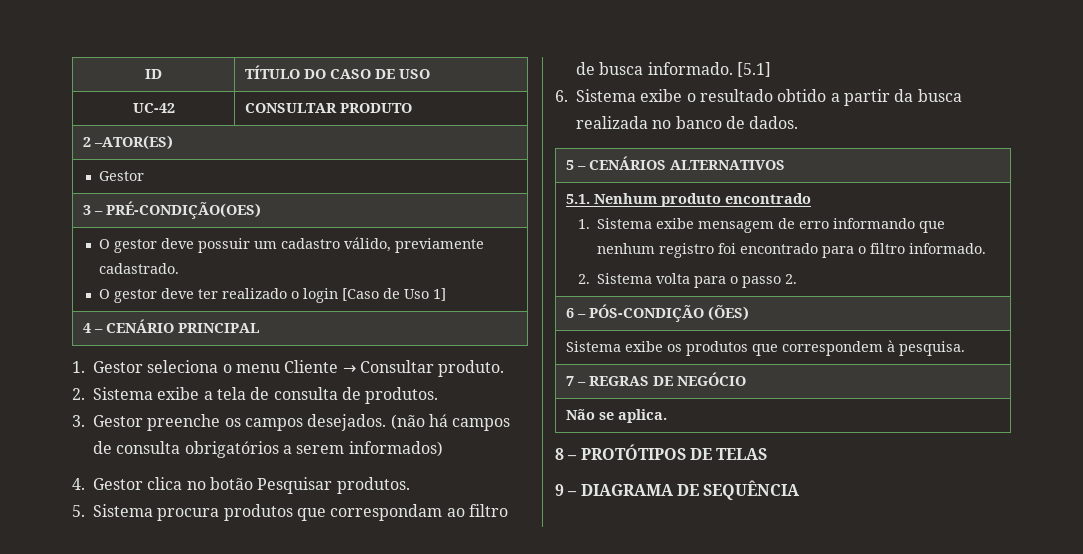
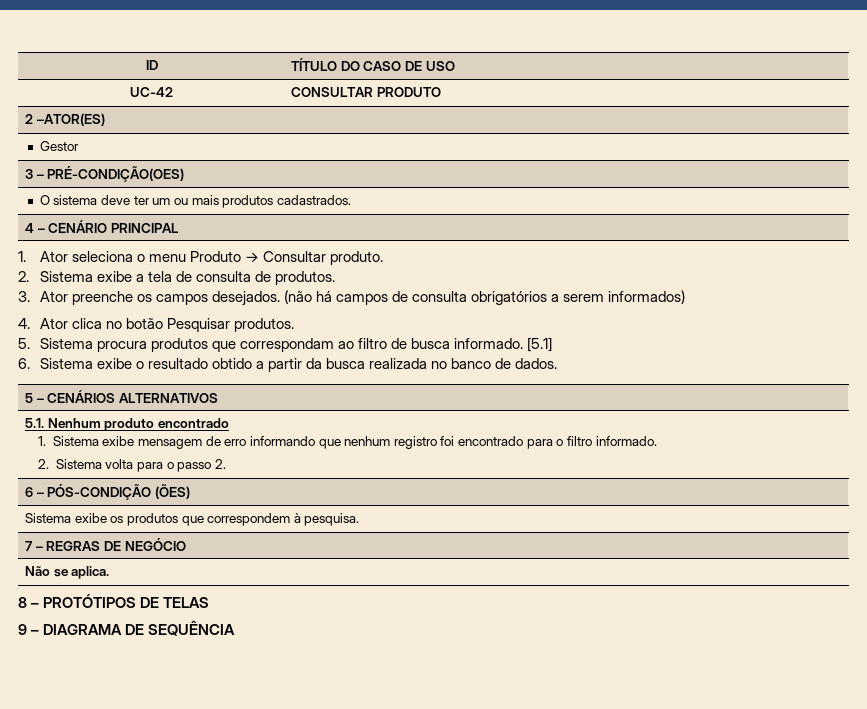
[114,237,485,253] [99,263,180,274] [99,288,447,303] gestor deve possuir um cadastro válido, previamente cadastrado. // O gestor deve ter realizado o login [Caso de Uso 1] -> [53,195,351,208] sistema deve ter um ou mais produtos cadastrados.
[93,361,143,373] Gestor -> [39,251,68,262] Ator
[284,360,339,373] Cliente -> [189,251,241,262] Produto
[93,415,143,427] Gestor -> [39,291,68,302] Ator
[93,478,143,490] Gestor -> [39,318,68,329] Ator

